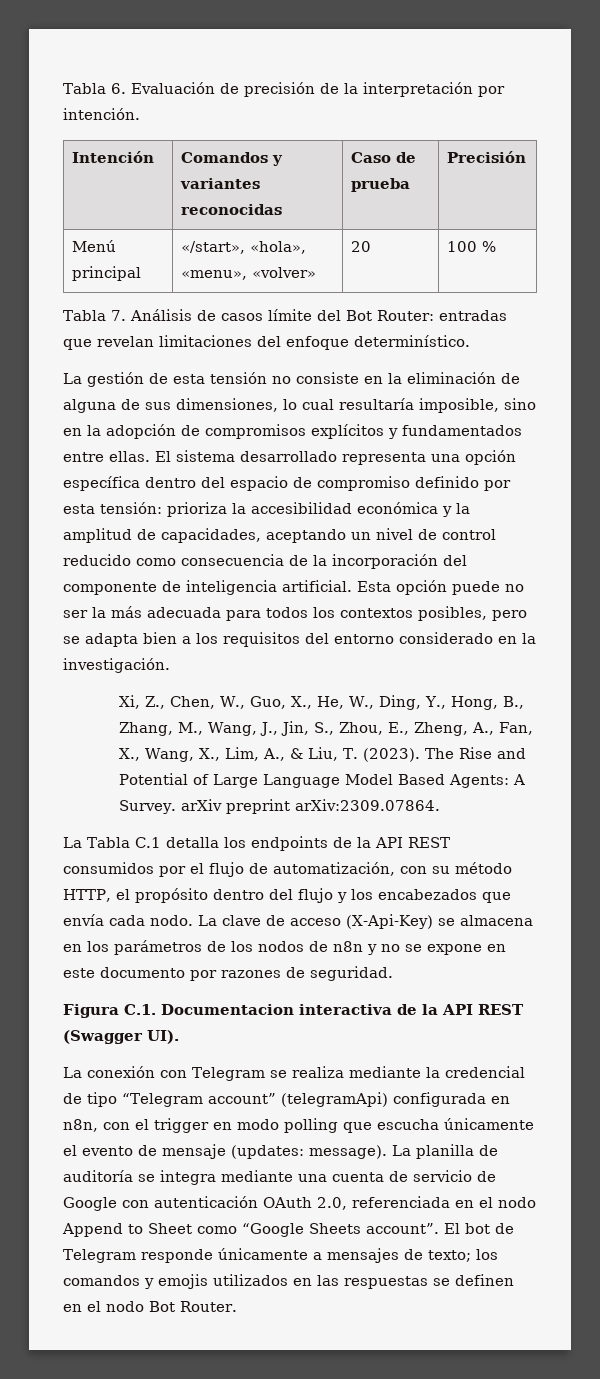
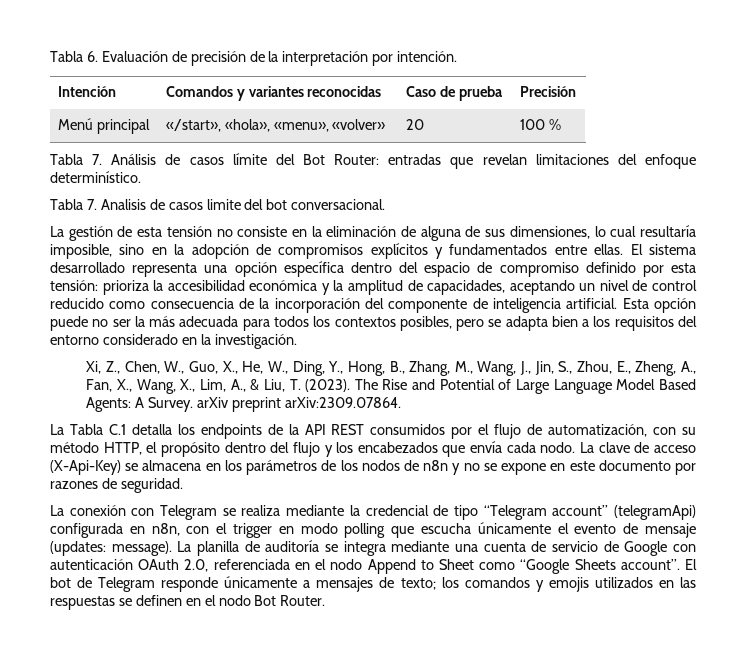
(470, 341) none -> [50,199,386,210] // Tabla 7. Analisis de casos limite del bot conversacional.
[63,1004,524,1018] [63,1030,179,1044] // Figura C.1. Documentacion interactiva de la API REST (Swagger UI). -> (183, 485) none

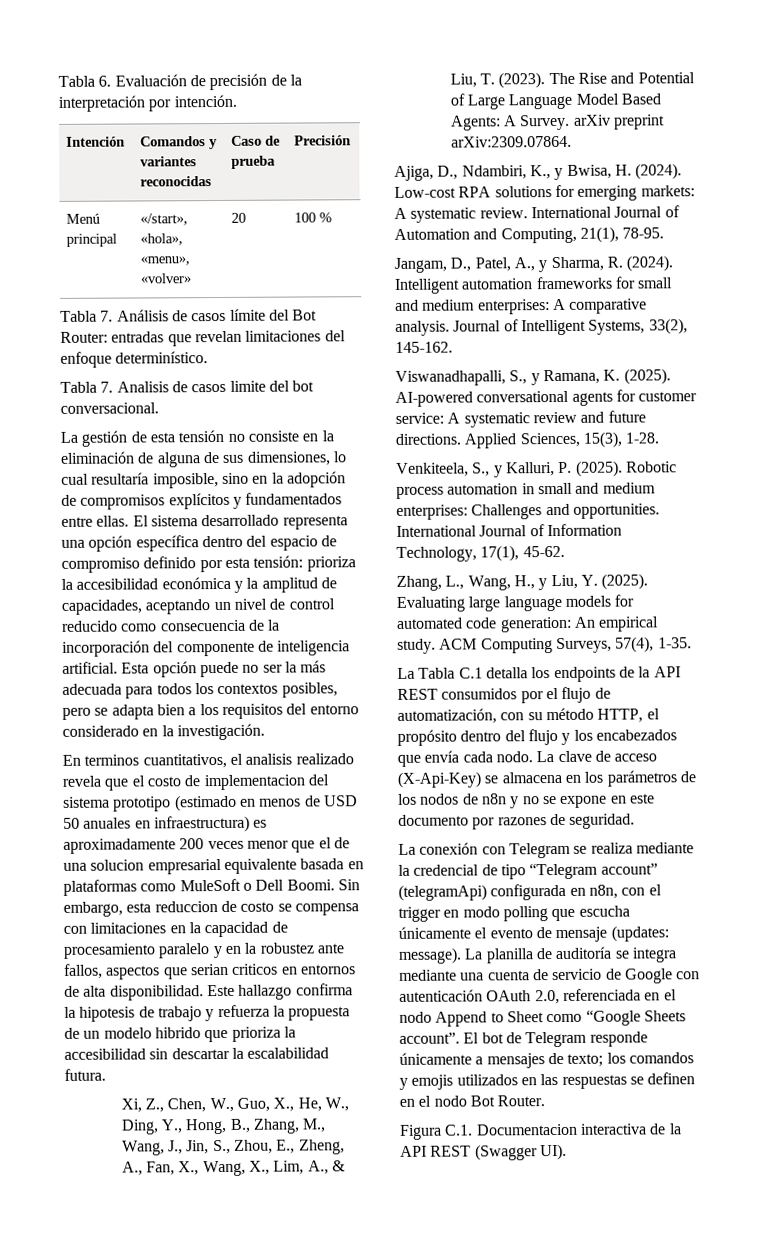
(297, 341) none -> [62,753,354,769] [62,774,329,791] [63,794,358,812] [63,815,268,833] [63,837,350,854] [63,858,364,875] [63,878,360,896] [63,900,359,917] [63,921,288,938] [63,942,344,959] [64,963,356,980] [64,983,353,1001] [64,1004,351,1022] [64,1026,296,1043] [64,1047,330,1060] [64,1068,106,1081] // En terminos cuantitativos, el analisis realizado revela que el costo de implementacion del sistema prototipo (estimado en menos de USD 50 anuales en infraestructura) es aproximadamente 200 veces menor que el de una solucion empresarial equivalente basada en plataformas como MuleSoft o Dell Boomi. Sin embargo, esta reduccion de costo se compensa con limitaciones en la capacidad de procesamiento paralelo y en la robustez ante fallos, aspectos que serian criticos en entornos de alta disponibilidad. Este hallazgo confirma la hipotesis de trabajo y refuerza la propuesta de un modelo hibrido que prioriza la accesibilidad sin descartar la escalabilidad futura.
(401, 402) none -> [394,163,683,181] [394,184,695,201] [394,205,680,223] [394,226,665,244] [394,255,674,273] [394,276,674,294] [395,298,648,315] [395,318,688,336] [395,341,453,353] [395,368,671,386] [395,389,698,407] [395,410,646,428] [395,431,660,449] [396,460,677,478] [396,482,656,499] [396,503,660,520] [396,523,622,537] [396,545,565,562] [396,573,649,591] [396,594,635,612] [396,616,660,633] [397,636,692,654] // Ajiga, D., Ndambiri, K., y Bwisa, H. (2024). Low-cost RPA solutions for emerging markets: A systematic review. International Journal of Automation and Computing, 21(1), 78-95. // Jangam, D., Patel, A., y Sharma, R. (2024). Intelligent automation frameworks for small and medium enterprises: A comparative analysis. Journal of Intelligent Systems, 33(2), 145-162. // Viswanadhapalli, S., y Ramana, K. (2025). AI-powered conversational agents for customer service: A systematic review and future directions. Applied Sciences, 15(3), 1-28. // Venkiteela, S., y Kalluri, P. (2025). Robotic process automation in small and medium enterprises: Challenges and opportunities. International Journal of Information Technology, 17(1), 45-62. // Zhang, L., Wang, H., y Liu, Y. (2025). Evaluating large language models for automated code generation: An empirical study. ACM Computing Surveys, 57(4), 1-35.
(326, 600) none -> [400,1123,682,1140] [400,1143,567,1161] // Figura C.1. Documentacion interactiva de la API REST (Swagger UI).

